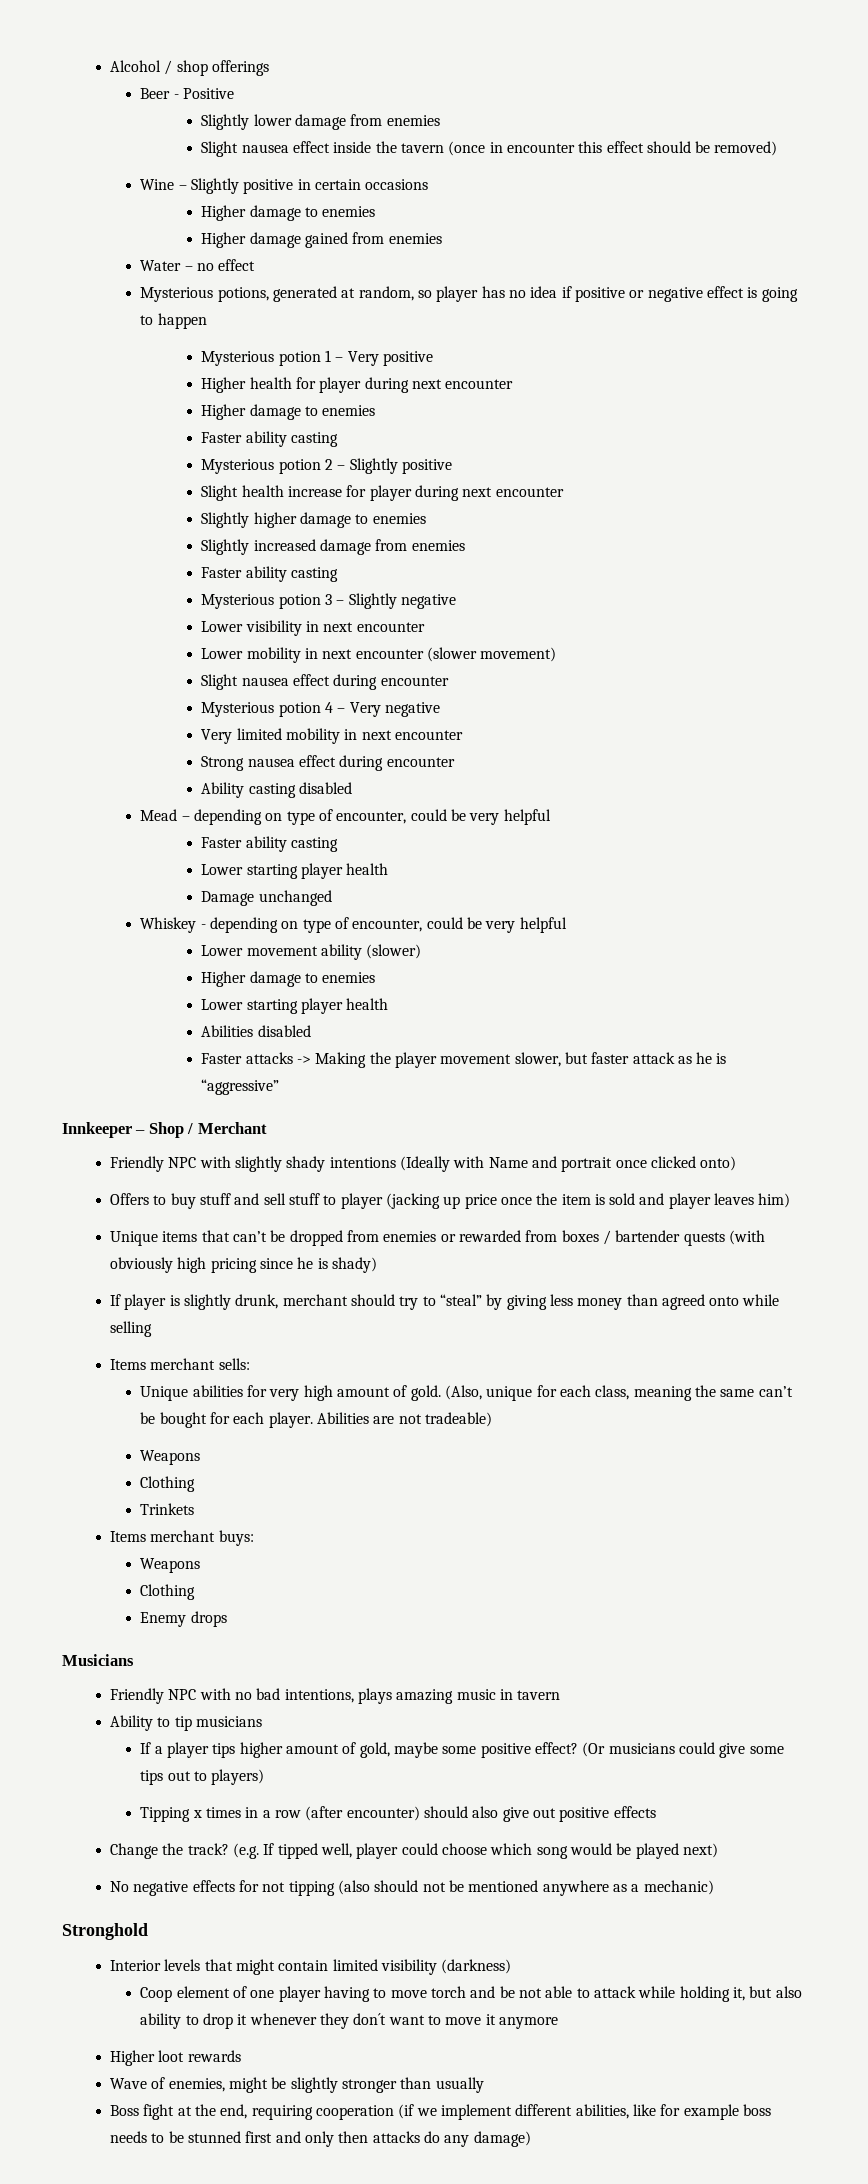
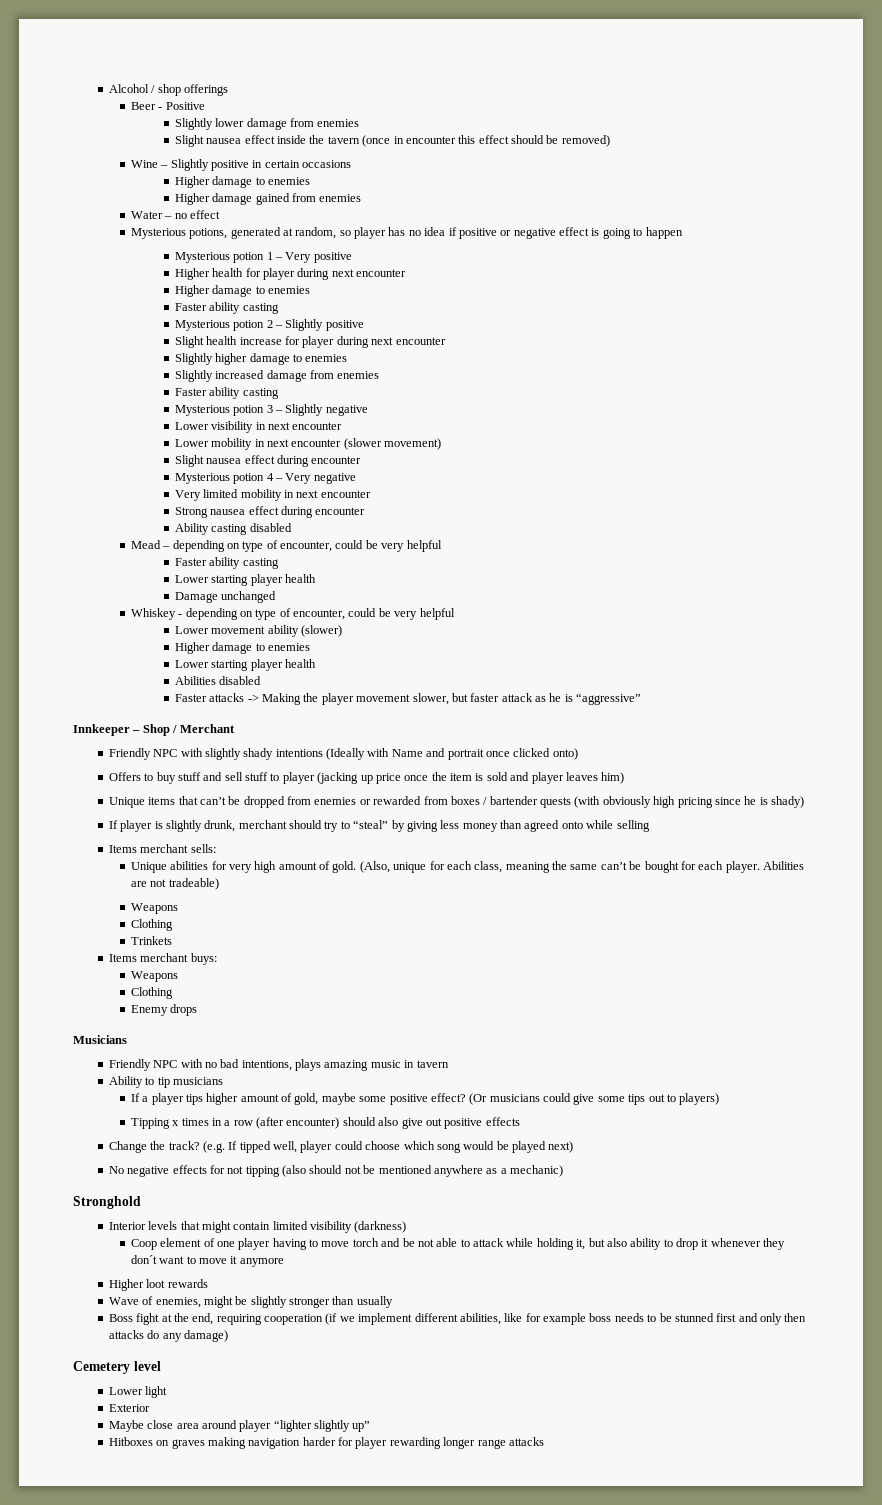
(531, 2139) none -> [73,1361,161,1374] [108,1386,168,1398] [108,1404,150,1412] [108,1420,371,1432] [108,1437,544,1449] // Cemetery level // Lower light // Exterior // Maybe close area around player “lighter slightly up” // Hitboxes on graves making navigation harder for player rewarding longer range attacks

